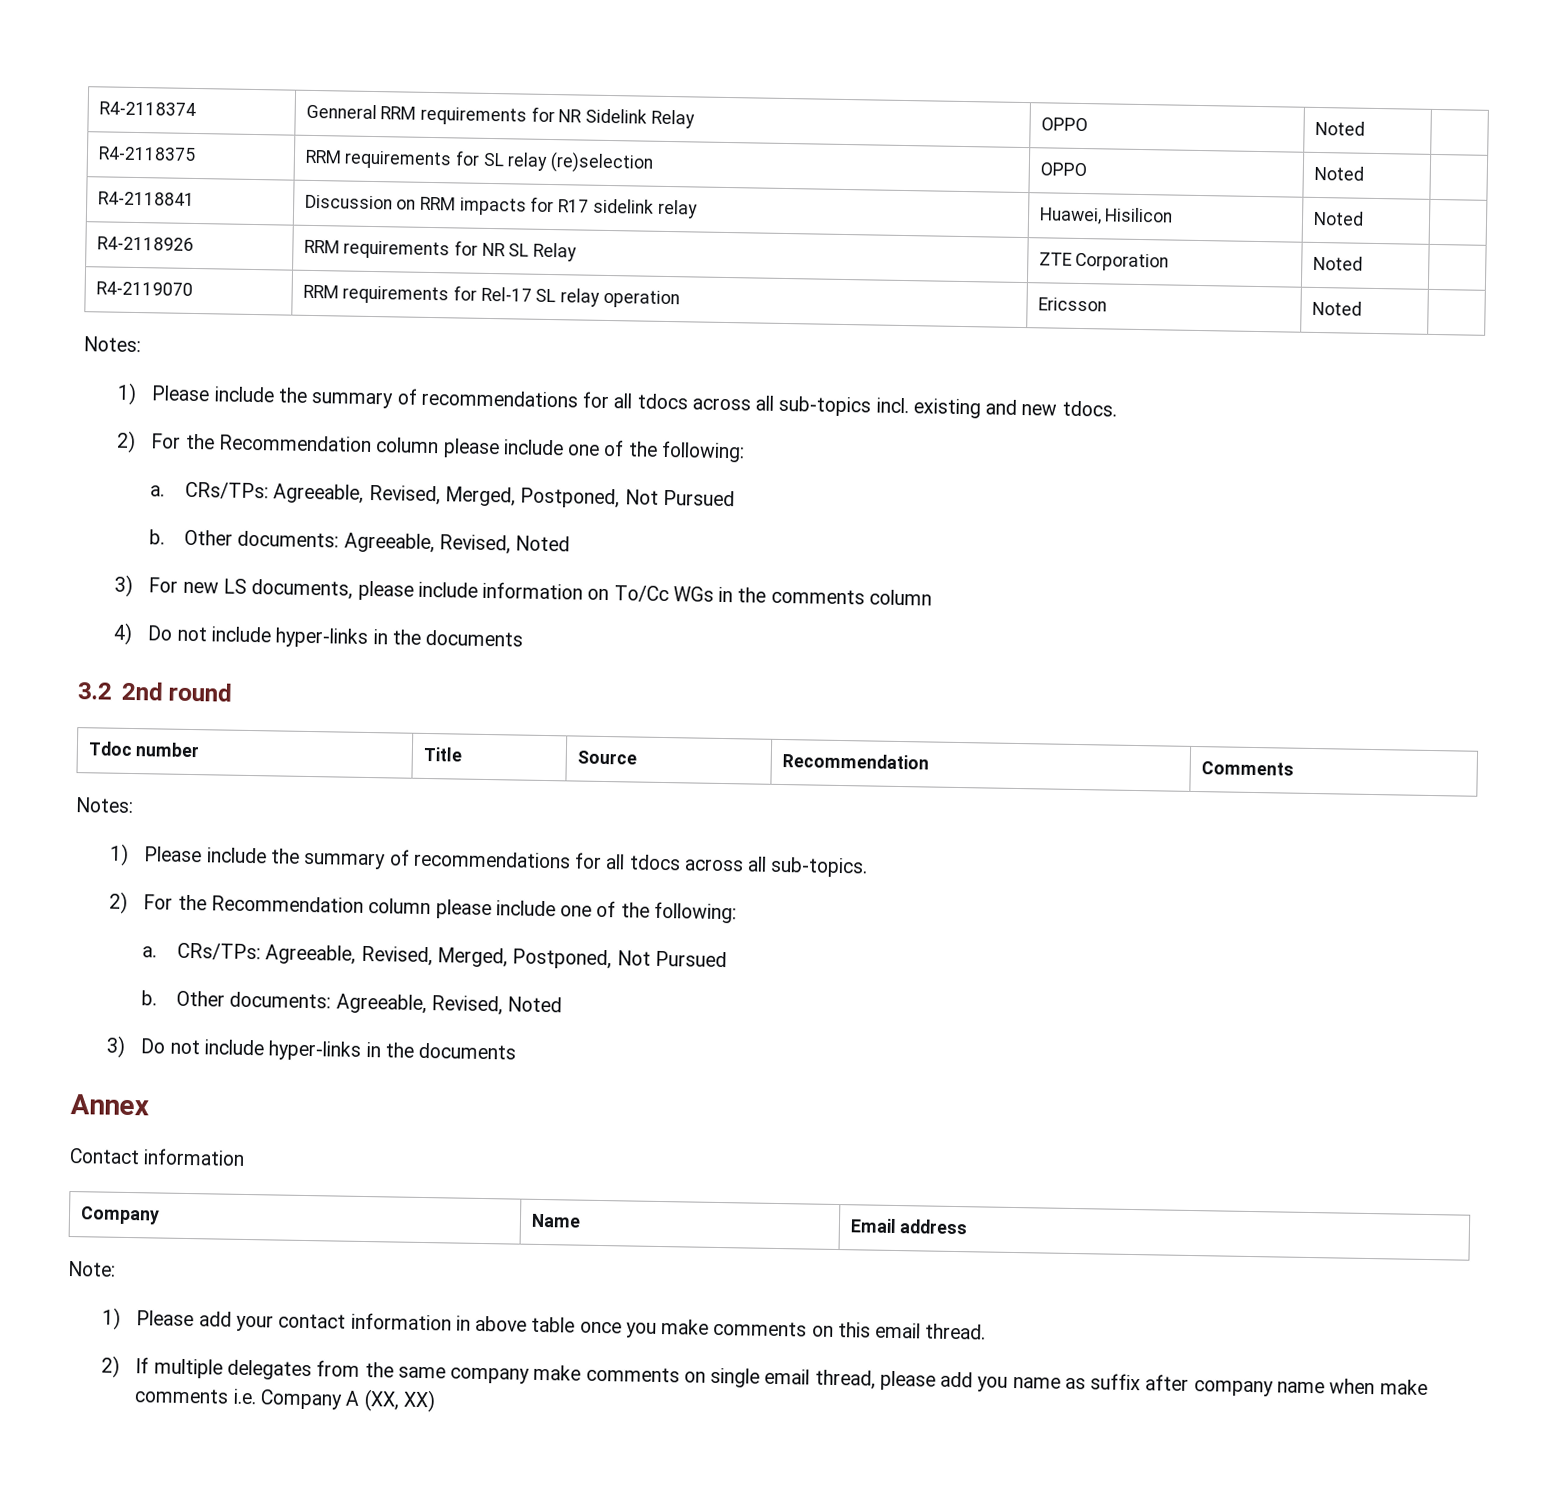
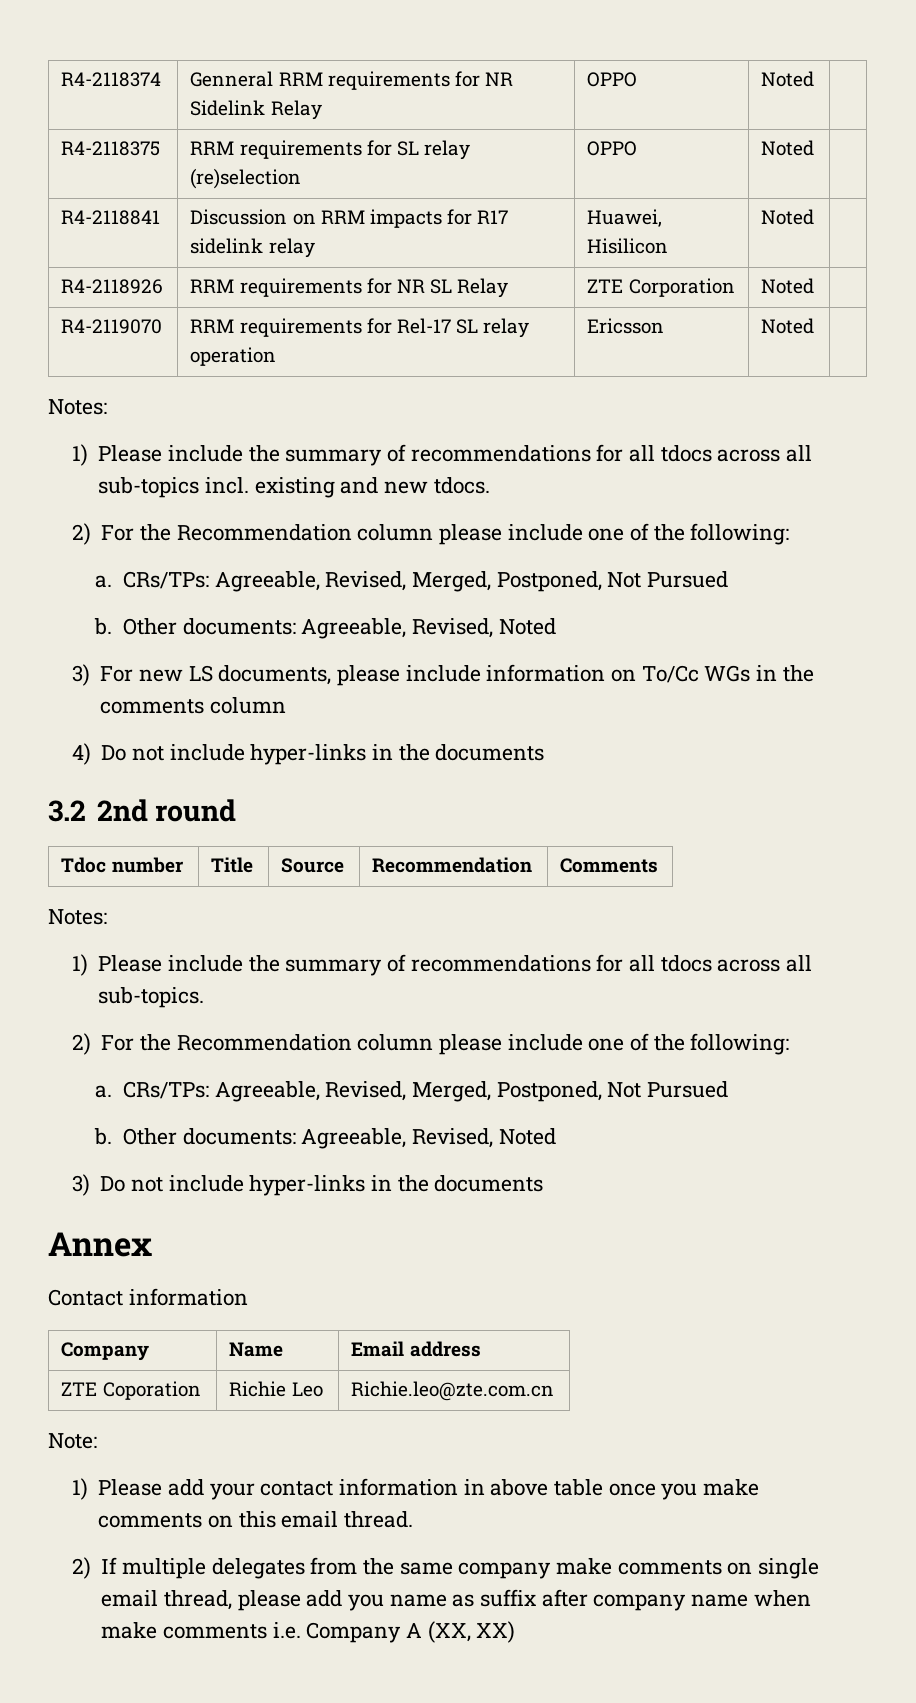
(969, 1227) none -> [61,1381,201,1400] [229,1381,323,1397] [351,1381,555,1401] // ZTE Coporation | Richie Leo | Richie.leo@zte.com.cn

